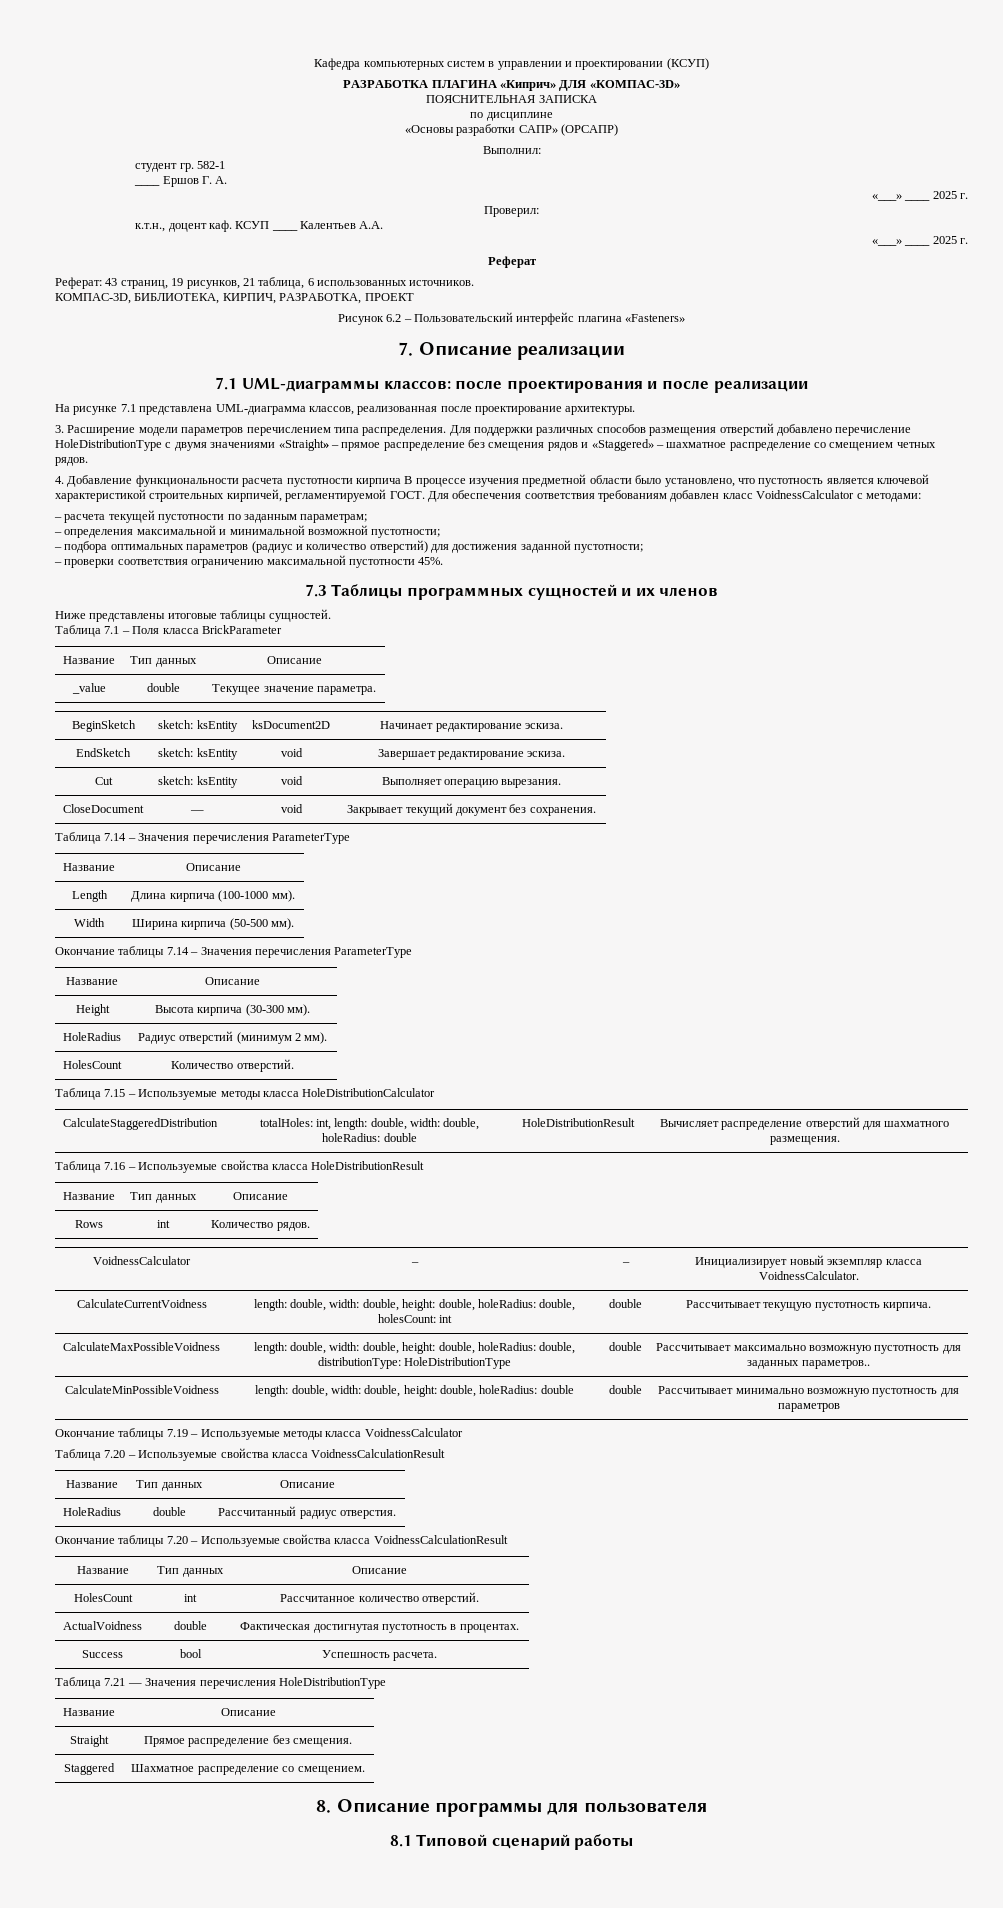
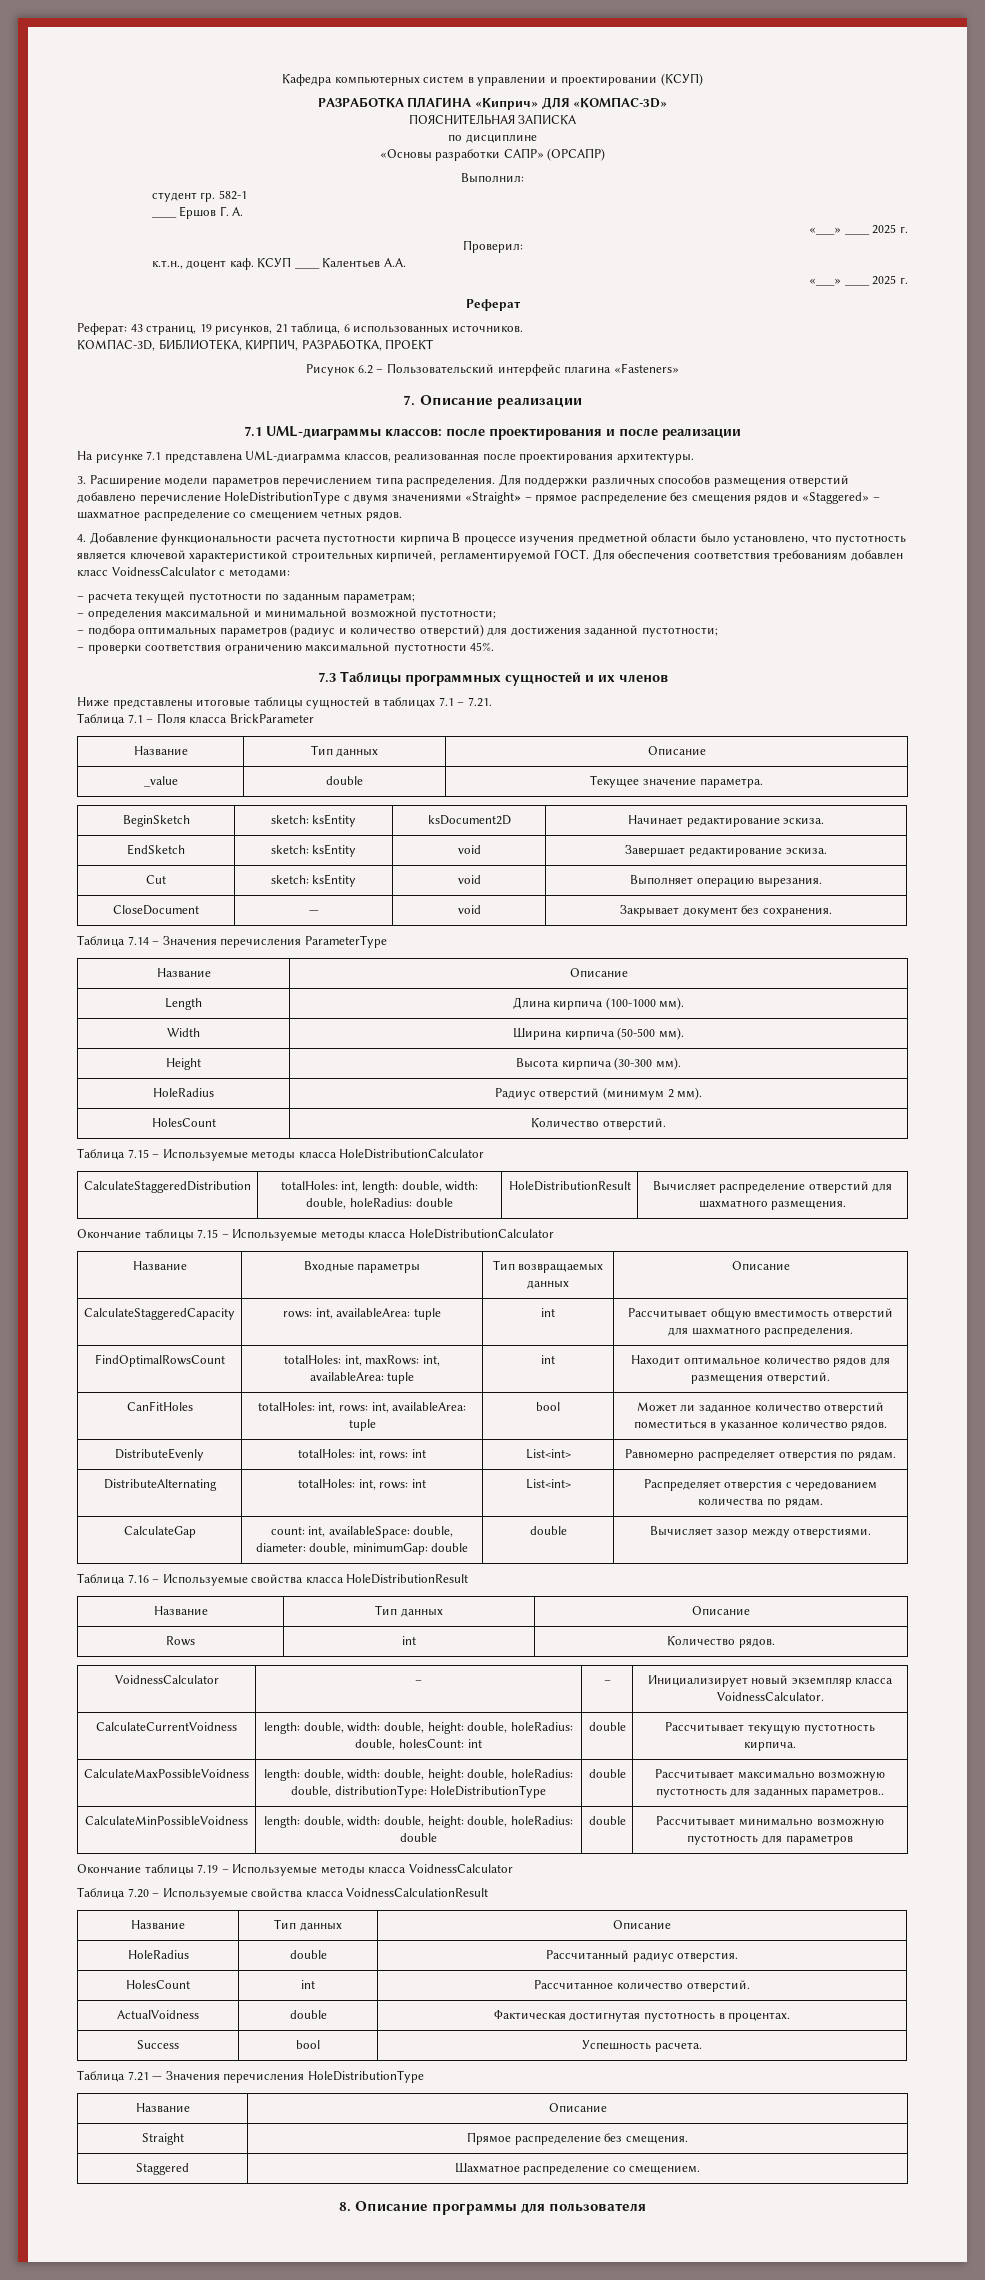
[475,406,562,415] проектирование -> [519,453,614,463] проектирования
[268,609,331,622] сущностей. -> [306,697,492,709] сущностей в таблицах 7.1 – 7.21.
[405,803,453,816] текущий -> (680, 911) none
[55,946,413,958] [66,977,118,985] [205,977,260,985] // Окончание таблицы 7.14 – Значения перечисления ParameterType // Название | Описание -> (684, 1033) none
(840, 1140) none -> [77,1229,554,1241] [132,1261,187,1271] [303,1261,421,1273] [492,1260,604,1273] [527,1280,569,1289] [731,1261,790,1270] [84,1308,235,1320] [283,1308,441,1320] [541,1308,555,1317] [628,1308,893,1320] [667,1327,854,1337] [94,1354,225,1367] [284,1355,440,1366] [309,1372,415,1384] [541,1355,555,1364] [631,1355,890,1367] [691,1372,830,1384] [126,1401,193,1411] [257,1402,467,1413] [348,1419,376,1431] [536,1402,560,1411] [636,1402,885,1414] [633,1421,888,1431] [115,1448,204,1461] [298,1449,426,1460] [525,1449,571,1459] [625,1449,896,1461] [103,1479,217,1491] [298,1479,426,1490] [525,1479,571,1489] [643,1479,878,1491] [698,1498,823,1508] [123,1526,196,1538] [270,1526,454,1538] [255,1543,469,1555] [529,1526,567,1535] [649,1526,872,1538] // Окончание таблицы 7.15 – Используемые методы класса HoleDistributionCalculator // Название | Входные параметры | Тип возвращаемых данных | Описание // CalculateStaggeredCapacity | rows: int, availableArea: tuple | int | Рассчитывает общую вместимость отверстий для шахматного распределения. // FindOptimalRowsCount | totalHoles: int, maxRows: int, availableArea: tuple | int | Находит оптимальное количество рядов для размещения отверстий. // CanFitHoles | totalHoles: int, rows: int, availableArea: tuple | bool | Может ли заданное количество отверстий поместиться в указанное количество рядов. // DistributeEvenly | totalHoles: int, rows: int | List<int> | Равномерно распределяет отверстия по рядам. // DistributeAlternating | totalHoles: int, rows: int | List<int> | Распределяет отверстия с чередованием количества по рядам. // CalculateGap | count: int, availableSpace: double, diameter: double, minimumGap: double | double | Вычисляет зазор между отверстиями.
[55,1534,508,1547] [76,1566,129,1574] [157,1566,224,1577] [352,1566,407,1574] // Окончание таблицы 7.20 – Используемые свойства класса VoidnessCalculationResult // Название | Тип данных | Описание -> (739, 1957) none
[389,1834,634,1850] // 8.1 Типовой сценарий работы -> (647, 2207) none

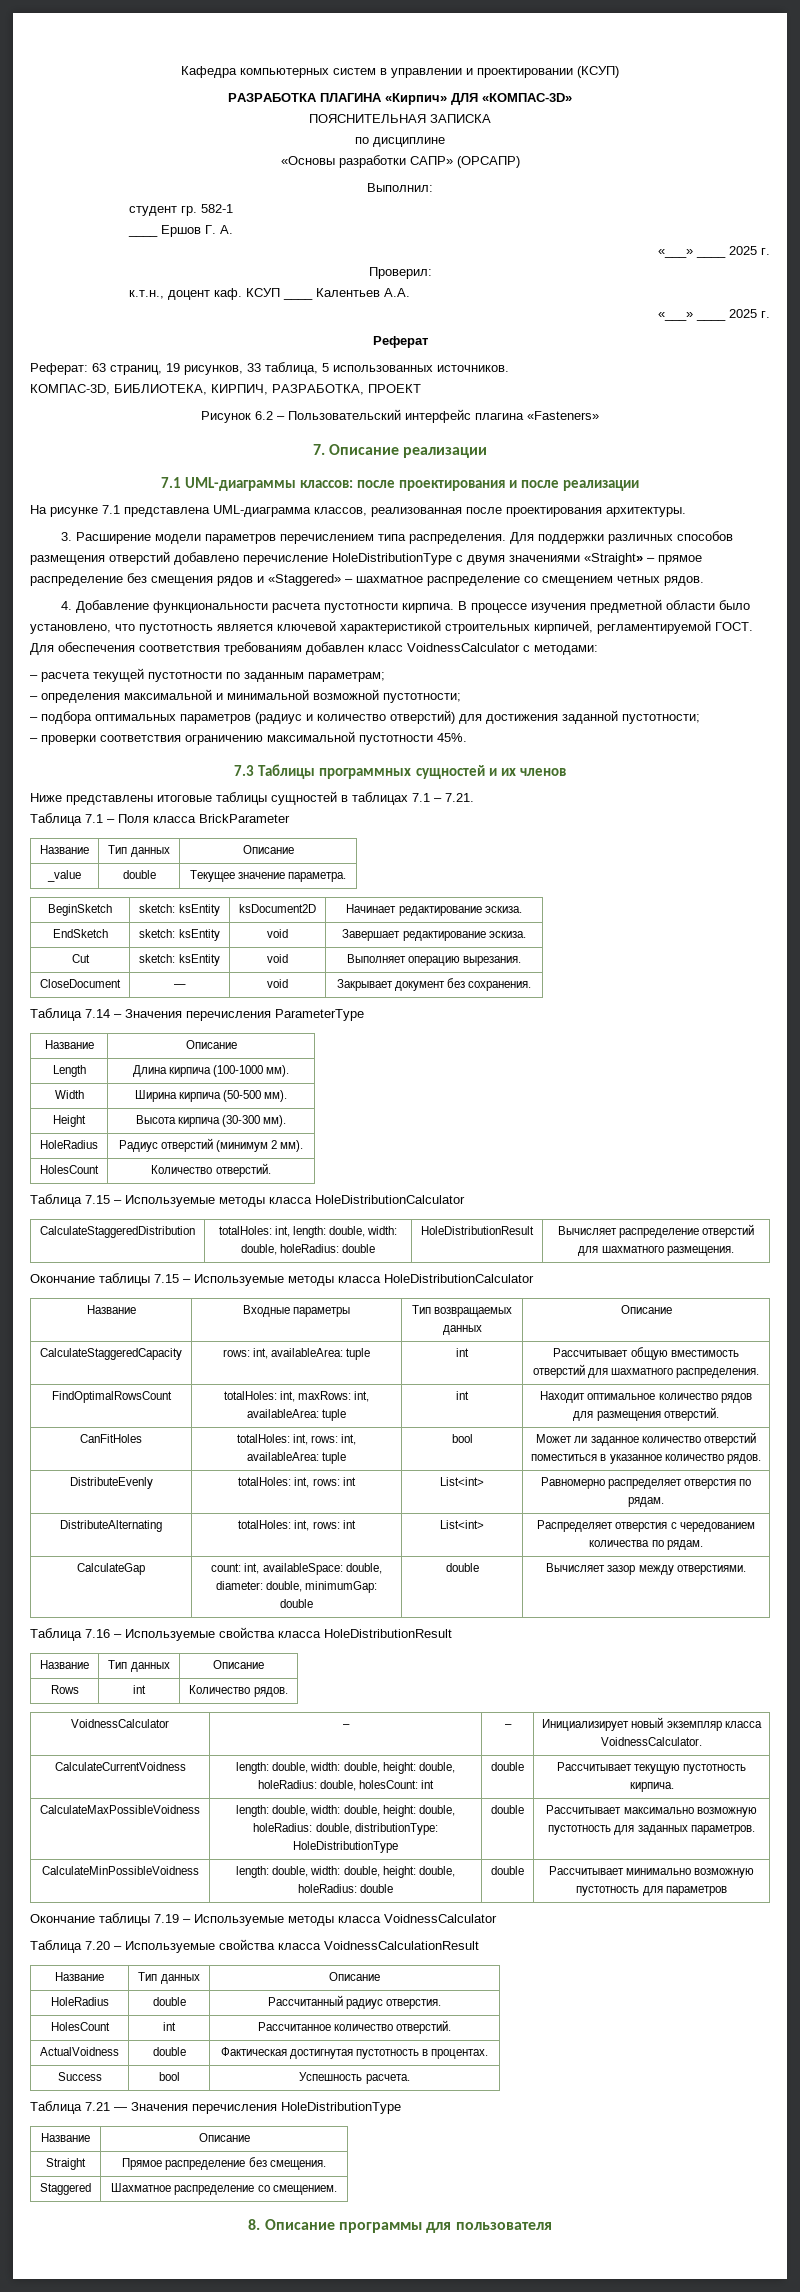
[475,98,538,110] «Киприч» -> [385,93,447,105] «Кирпич»
[130,324,143,332] 43 -> [92,363,106,372] 63
[275,323,350,334] 21 таблица, 6 -> [247,362,329,375] 33 таблица, 5
[399,535,450,545] кирпича -> [401,603,454,613] кирпича.
[811,1788,885,1798] параметров.. -> [690,1825,755,1835] параметров.

